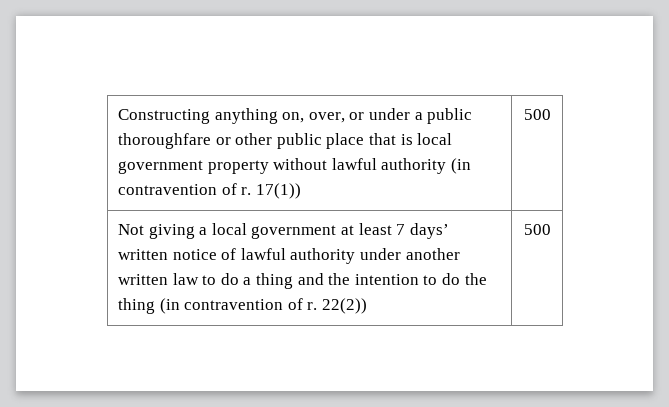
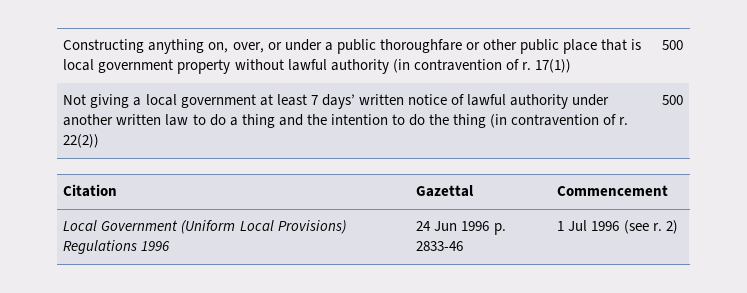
(551, 229) none -> [63,184,118,197] [416,185,475,197] [557,185,669,196] [63,220,346,234] [63,240,171,254] [416,221,506,235] [416,241,464,251] [557,220,678,234] // Citation | Gazettal | Commencement // Local Government (Uniform Local Provisions) Regulations 1996 | 24 Jun 1996 p. 2833-46 | 1 Jul 1996 (see r. 2)

